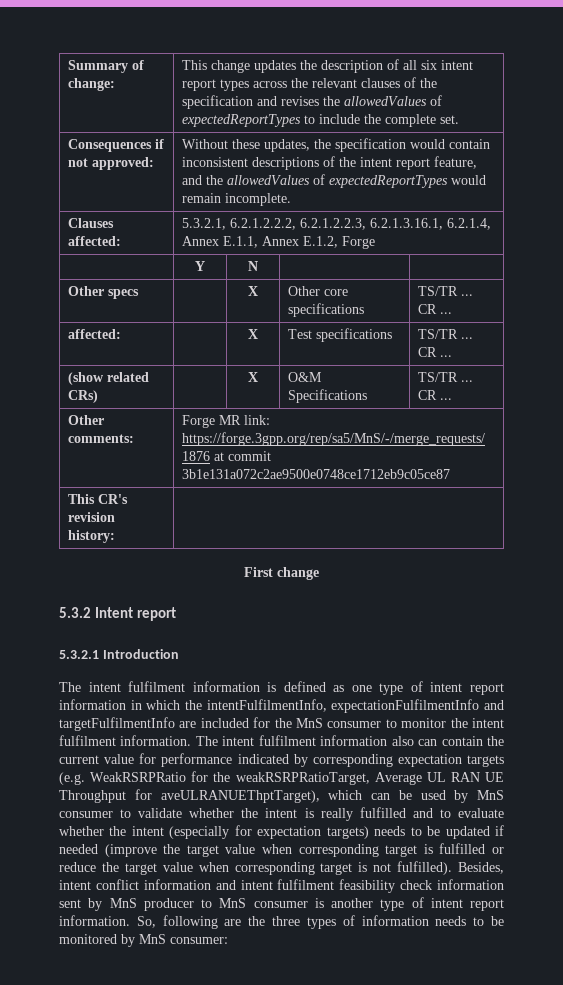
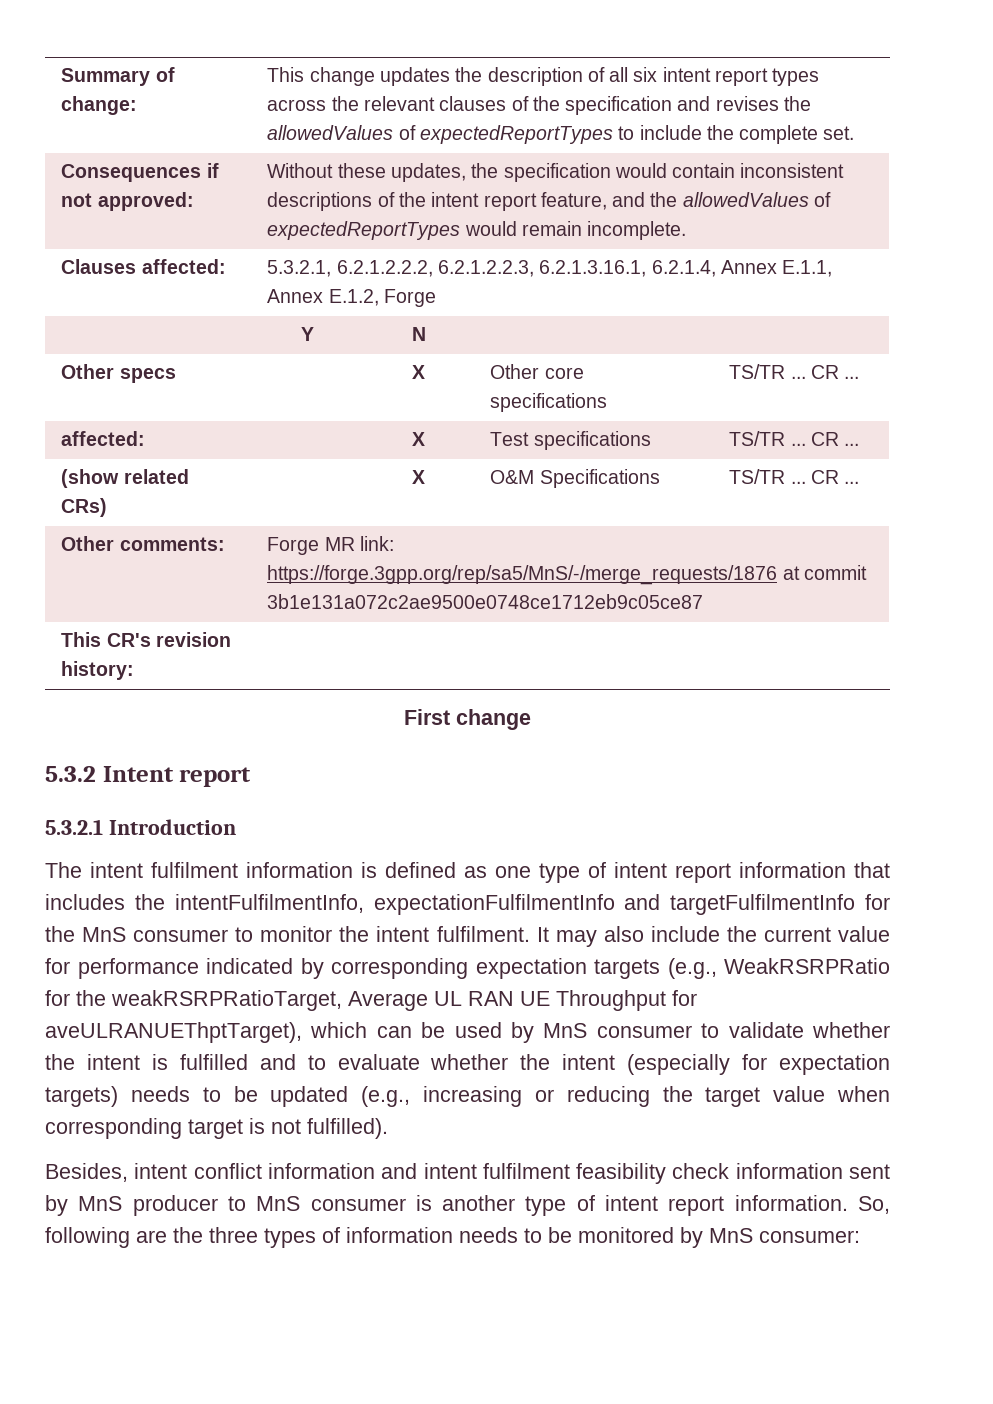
[130,700,181,710] in which -> [854,862,890,878] [45,894,125,910] that includes
[179,718,249,728] are included -> (856, 904) none
[59,735,483,746] fulfilment information. The intent fulfilment information also can contain -> [436,926,720,947] fulfilment. It may also include
[59,772,85,785] (e.g. -> [667,958,717,979] (e.g.,
[320,808,353,821] really -> (168, 1062) none
[494,825,504,836] [59,843,505,857] [59,862,96,872] if needed (improve the target value when corresponding target is fulfilled or reduce -> [361,1086,650,1107] (e.g., increasing or reducing
(453, 868) none -> (388, 1128) //

